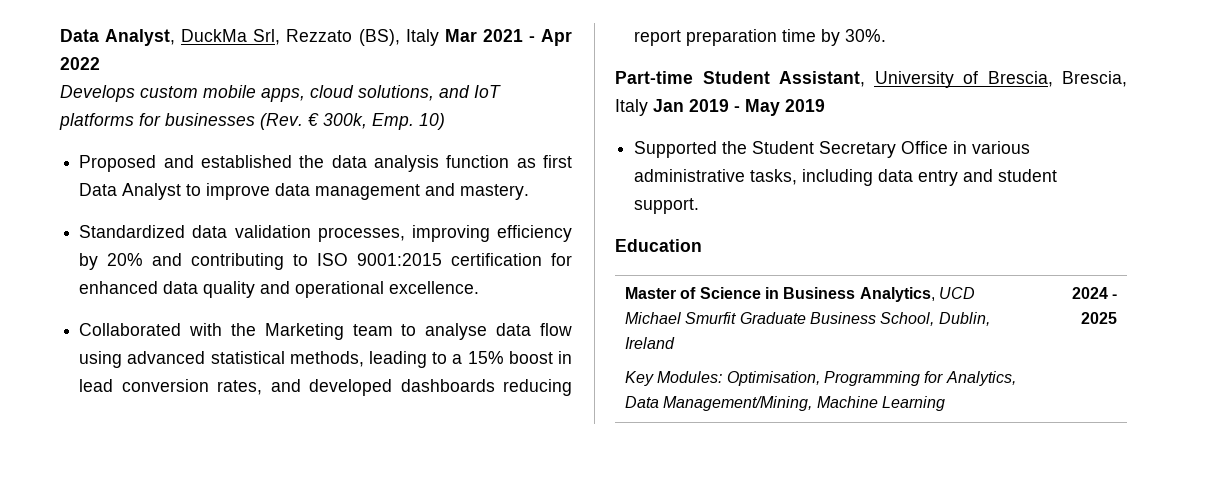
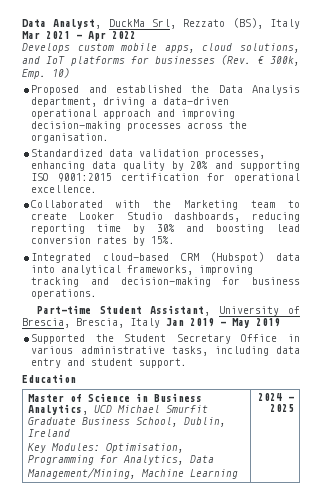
[331,155,572,172] [79,183,530,200] data analysis function as first Data Analyst to improve data management and mastery. -> [218,85,300,95] [31,97,230,107] [31,109,236,119] [31,121,248,131] [31,133,110,143] Data Analysis department, driving a data-driven operational approach and improving decision-making processes across the organisation.
[411,225,572,242] improving efficiency -> [31,161,165,171] enhancing data quality
[191,253,309,270] contributing to -> [240,161,300,171] supporting
[79,281,291,298] enhanced data quality and -> (226, 177) none
[425,323,572,340] [79,351,573,368] [79,379,572,396] [634,29,887,46] analyse data flow using advanced statistical methods, leading to a 15% boost in lead conversion rates, and developed dashboards reducing report preparation time by 30%. -> [31,212,300,222] [31,224,300,234] [31,236,176,246] [31,252,300,263] [31,265,254,275] [31,277,300,287] [31,289,98,299] create Looker Studio dashboards, reducing reporting time by 30% and boosting lead conversion rates by 15%. // Integrated cloud-based CRM (Hubspot) data into analytical frameworks, improving tracking and decision-making for business operations.

